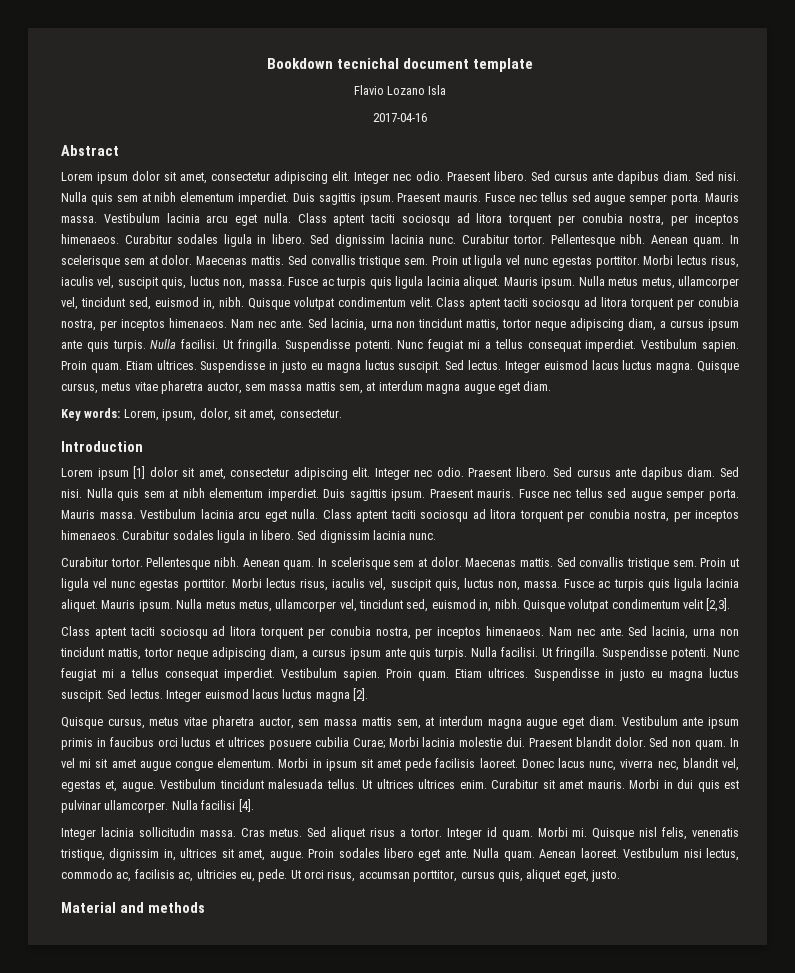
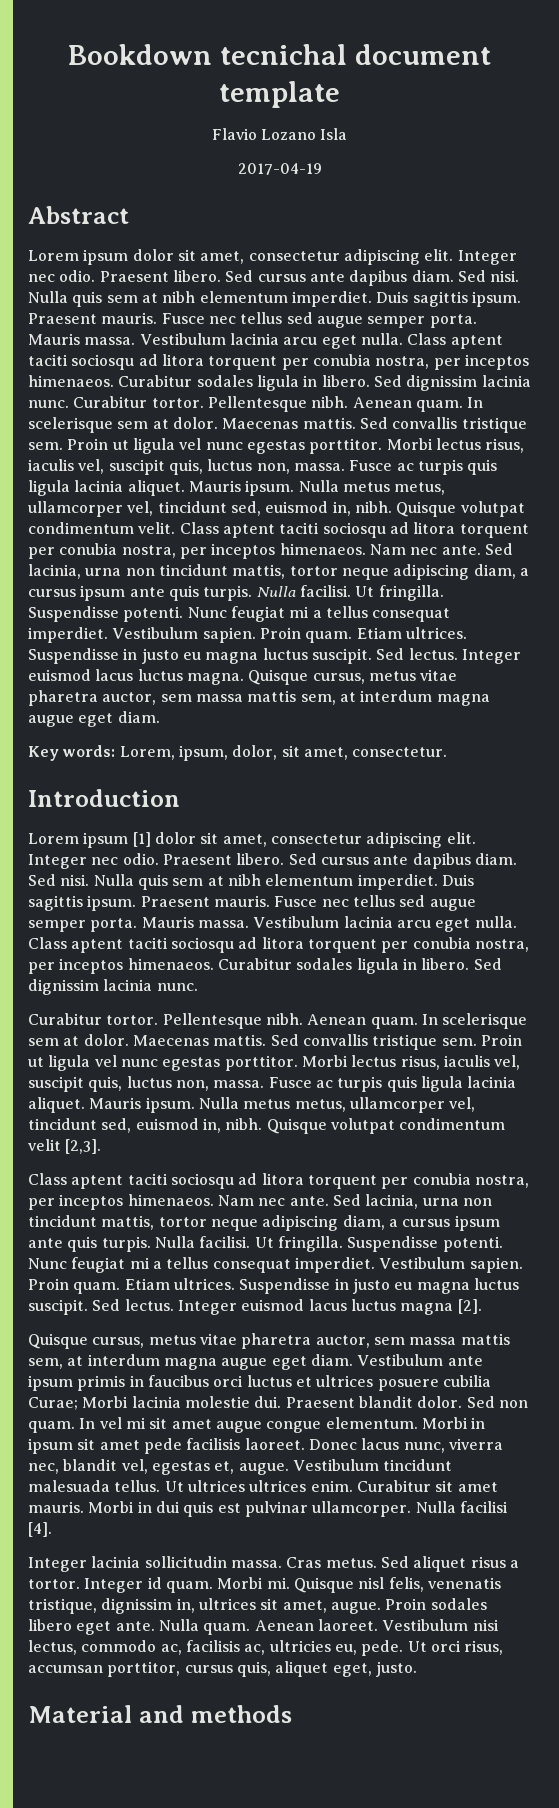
[373,113,427,122] 2017-04-16 -> [237,163,322,175] 2017-04-19

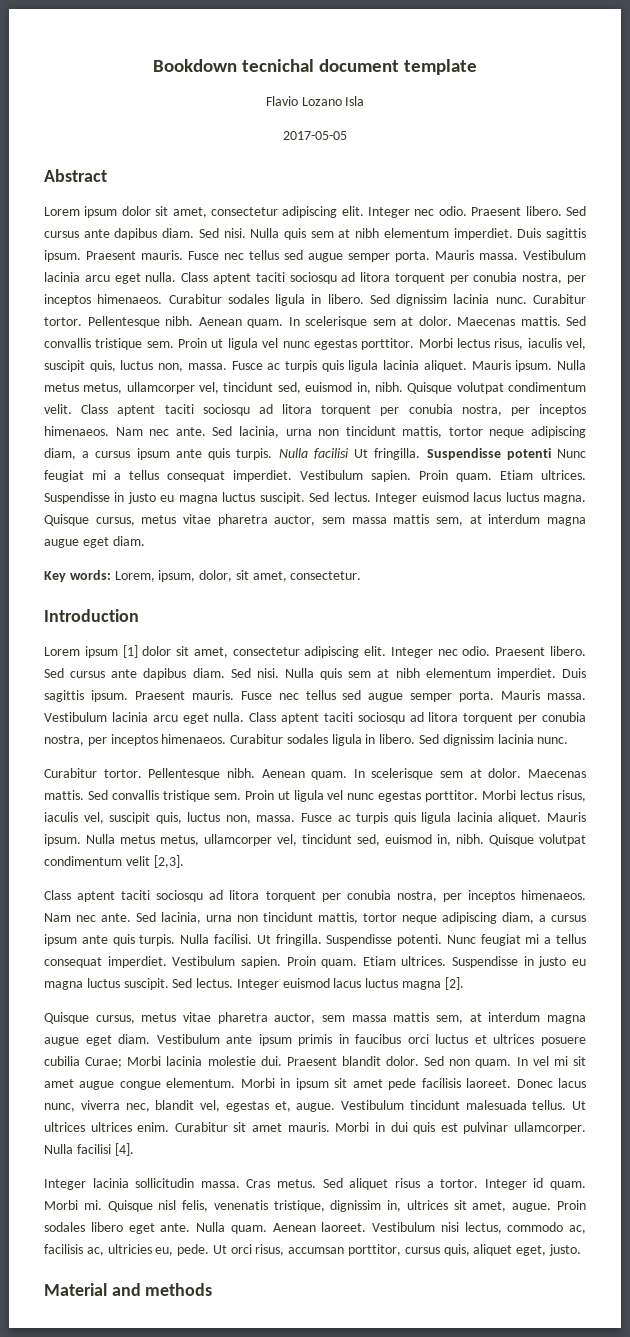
[237,163,322,175] 2017-04-19 -> [283,131,347,140] 2017-05-05
[299,585,444,601] [28,606,184,622] facilisi. Ut fringilla. Suspendisse potenti. -> [313,448,551,460] facilisi Ut fringilla. Suspendisse potenti

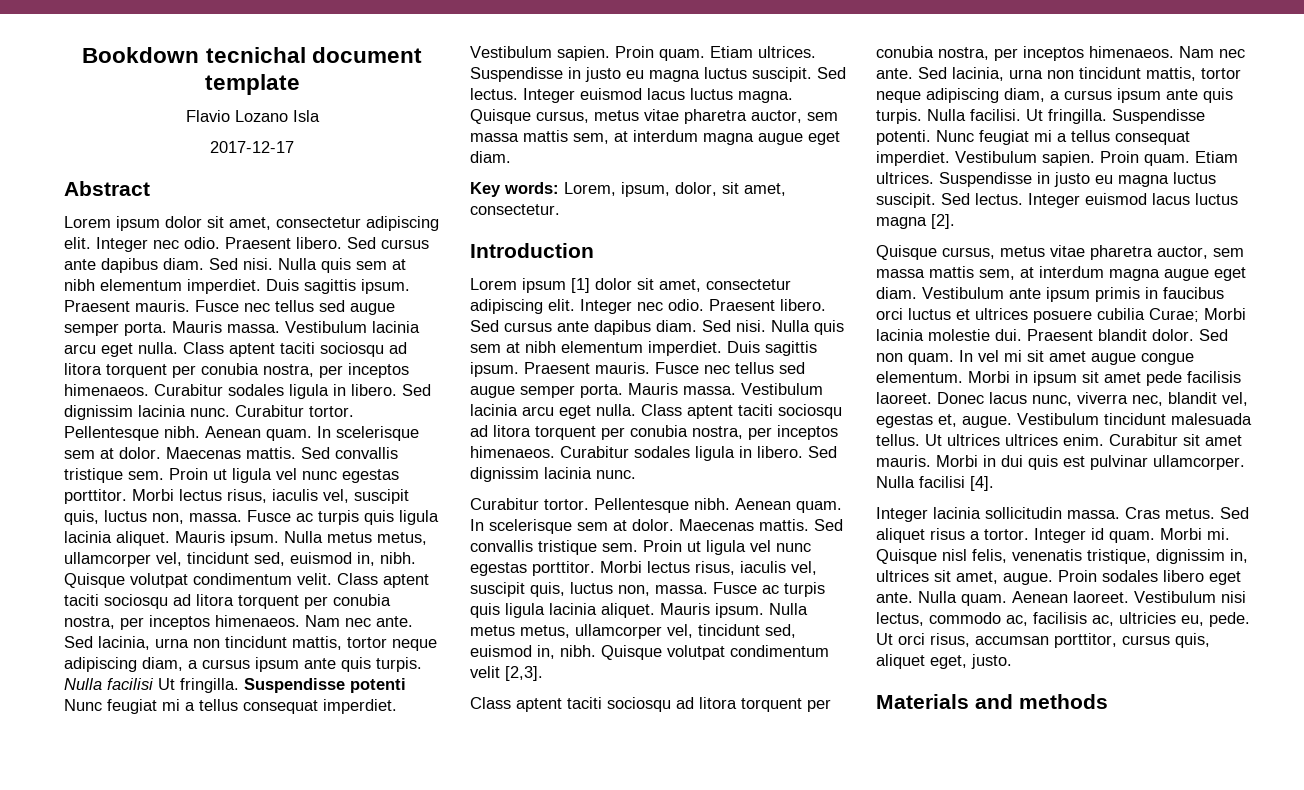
[283,131,347,140] 2017-05-05 -> [210,141,294,153] 2017-12-17
[44,1283,107,1296] Material -> [876,694,969,709] Materials

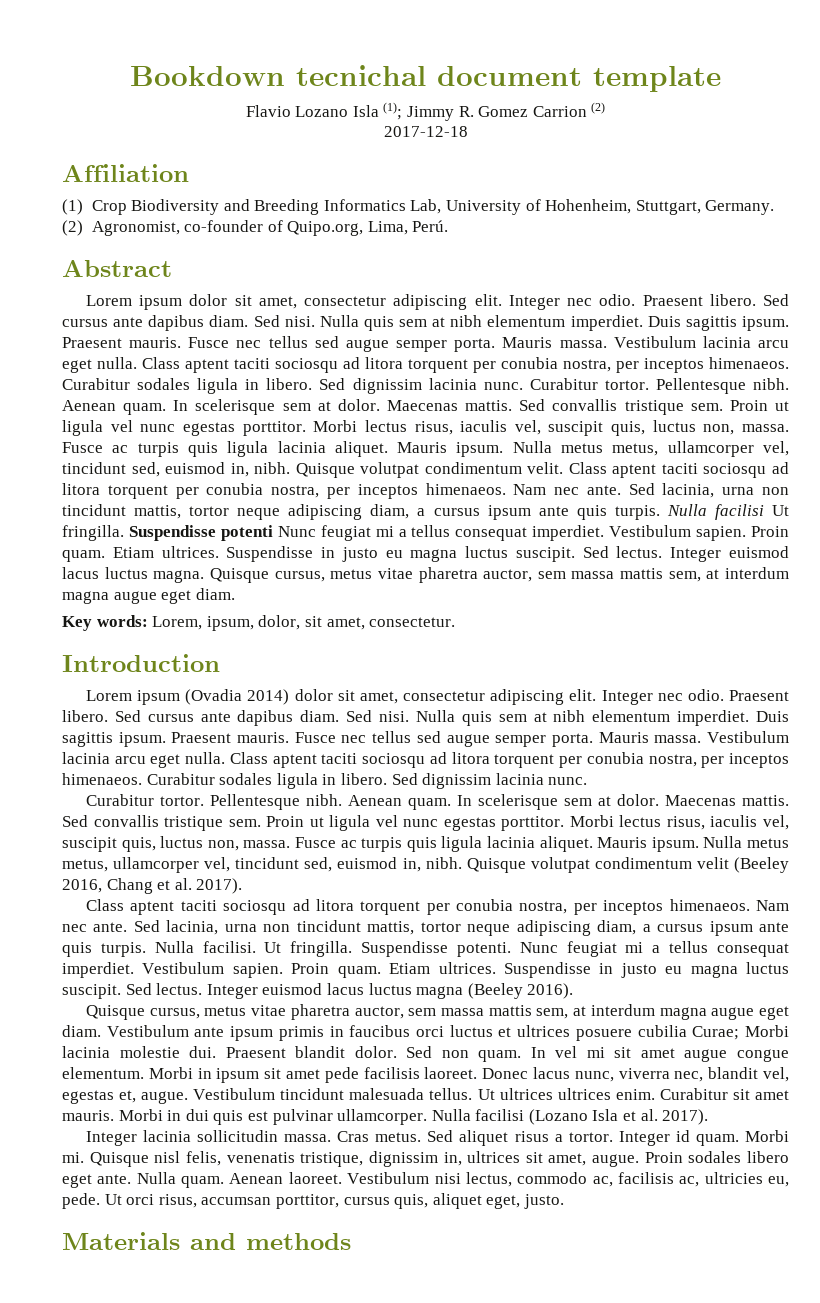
[210,141,294,153] // 2017-12-17 -> [383,102,606,121] [383,126,468,137] [62,164,189,182] [62,199,775,215] [62,220,449,236] (1); Jimmy R. Gomez Carrion (2) // 2017-12-18 // Affiliation // (1) Crop Biodiversity and Breeding Informatics Lab, University of Hohenheim, Stuttgart, Germany. // (2) Agronomist, co-founder of Quipo.org, Lima, Perú.
[571,278,590,293] [1] -> [185,689,290,705] (Ovadia 2014)
[505,666,543,681] [2,3]. -> [734,857,790,873] [62,878,243,894] (Beeley 2016, Chang et al. 2017).
[931,214,955,229] [2]. -> [467,983,574,999] (Beeley 2016).
[970,476,994,491] [4]. -> [528,1109,709,1125] (Lozano Isla et al. 2017).

